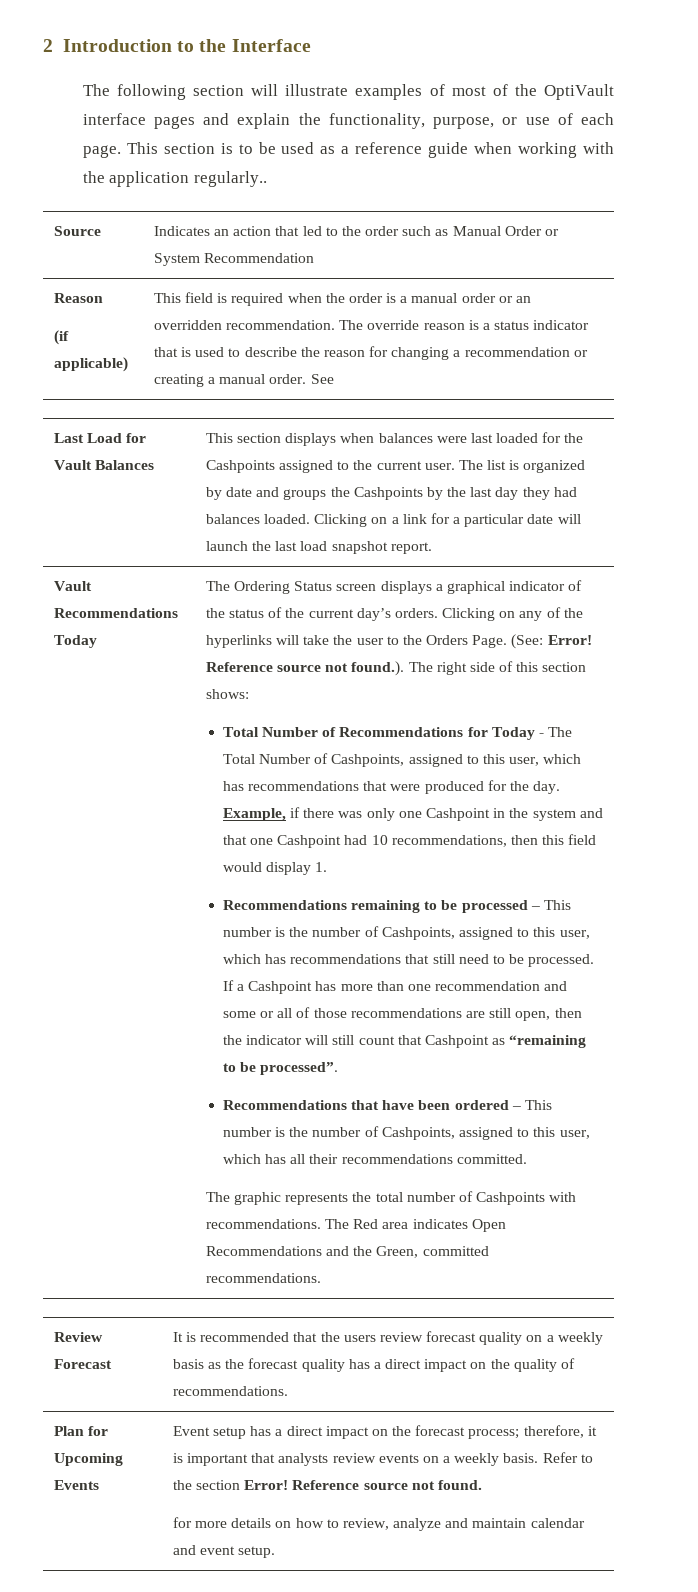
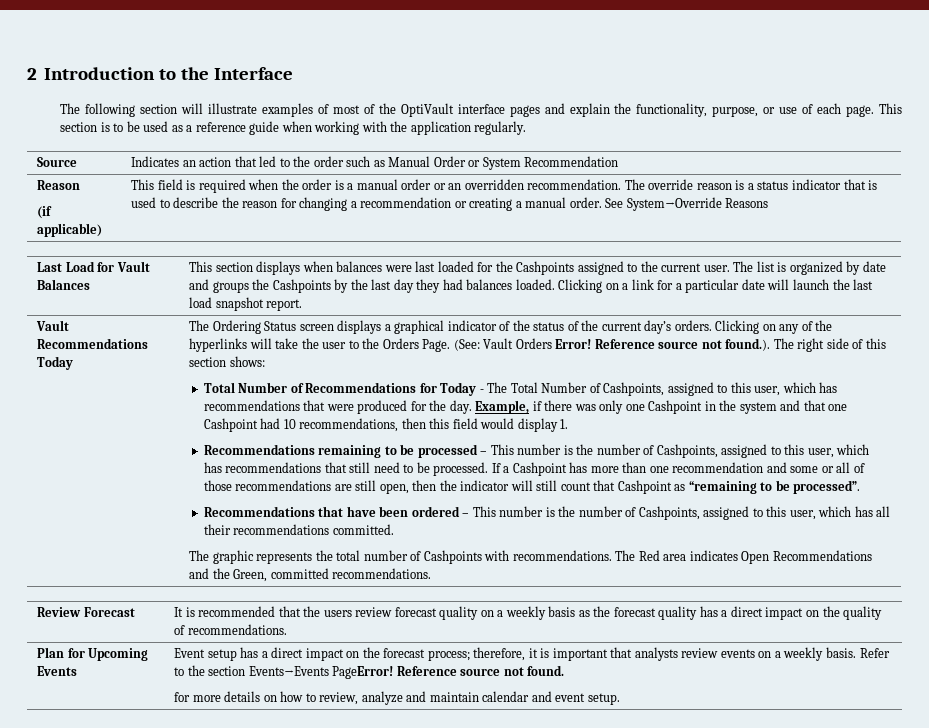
[193,171,267,187] regularly.. -> [474,121,527,135] regularly.
(334, 379) none -> [626,197,769,211] System→Override Reasons
(544, 641) none -> [483,338,552,349] Vault Orders
[244,1480,289,1490] Error! -> [248,666,394,679] Events→Events PageError!

